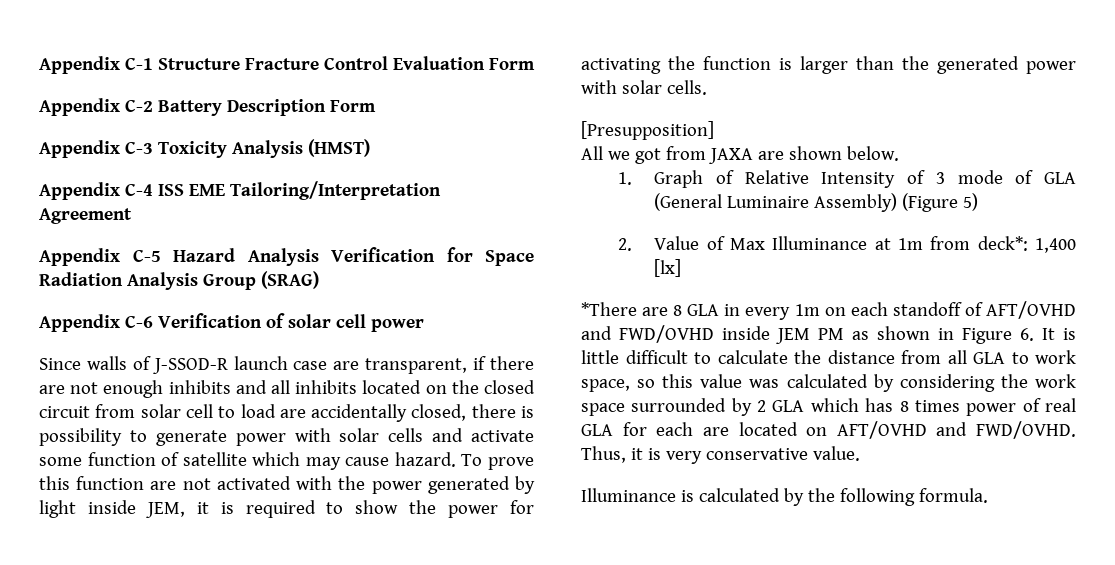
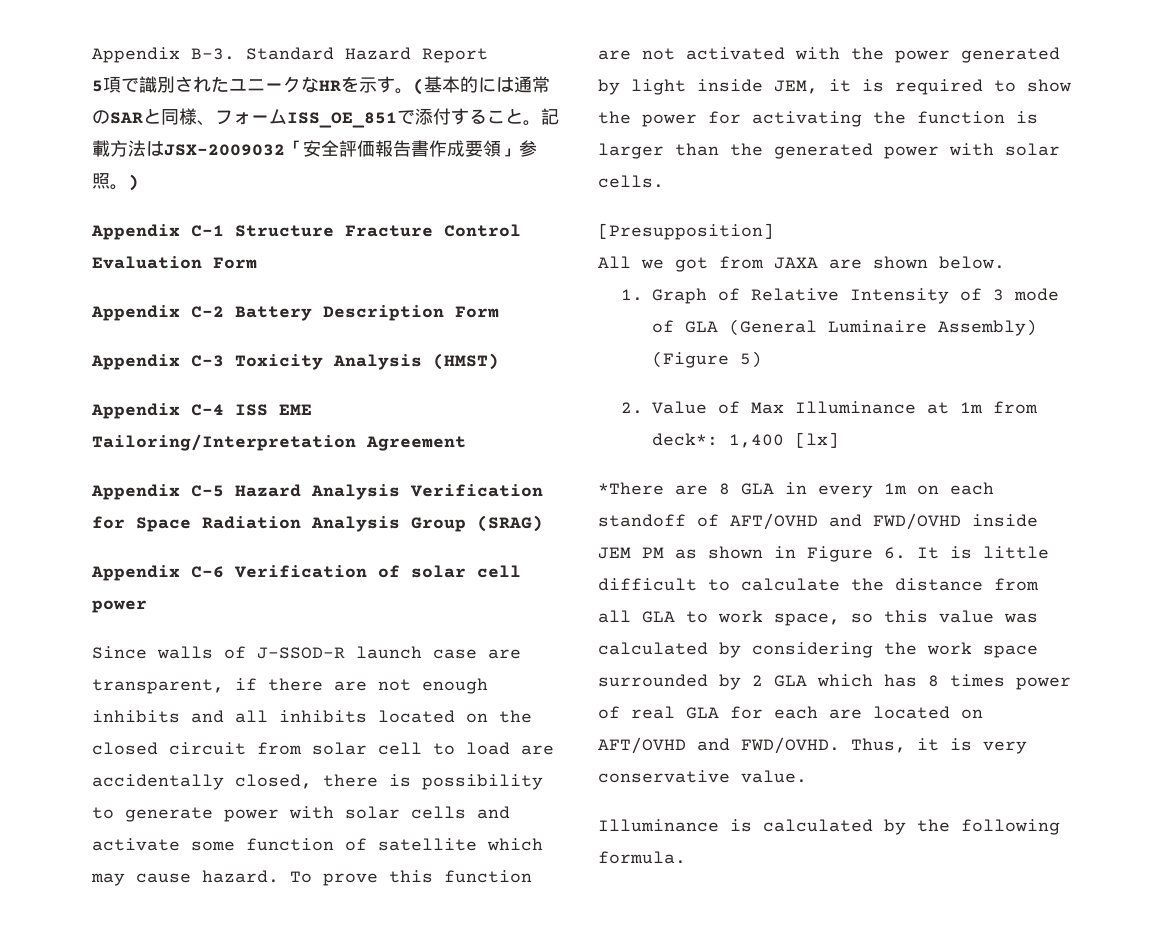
[39,56,120,74] Appendix -> [92,47,488,63] [92,76,550,95] [92,108,559,128] [92,140,537,157] [92,173,139,191] [91,224,180,240] Appendix B-3. Standard Hazard Report // 5項で識別されたユニークなHRを示す。(基本的には通常のSARと同様、フォームISS_OE_851で添付すること。記載方法はJSX-2009032「安全評価報告書作成要領」参照。) // Appendix

